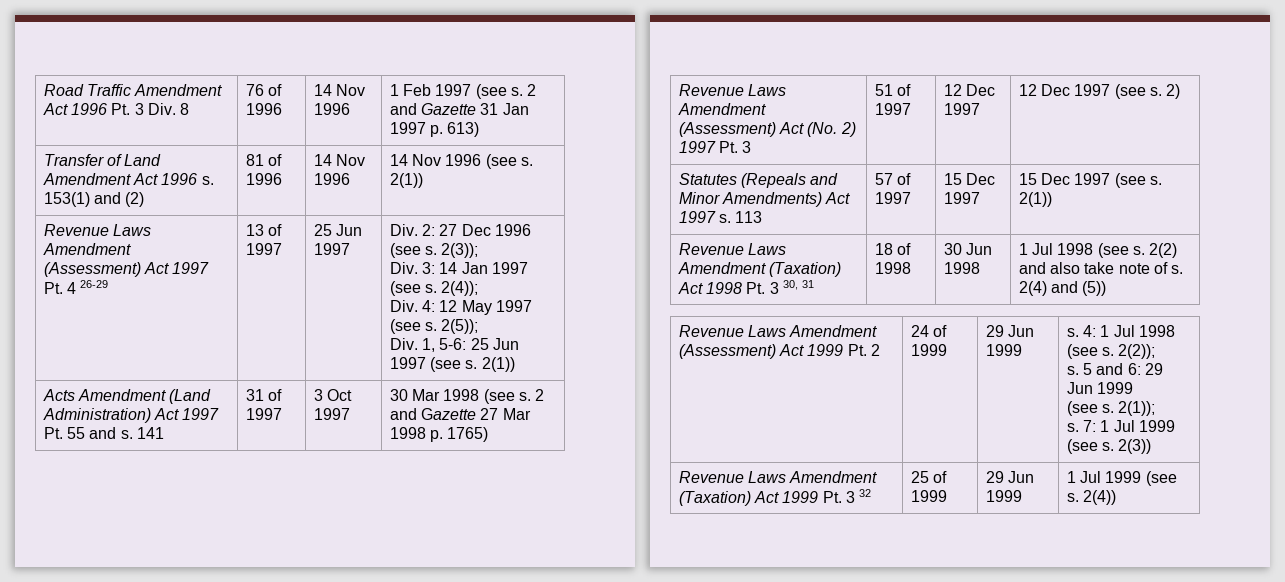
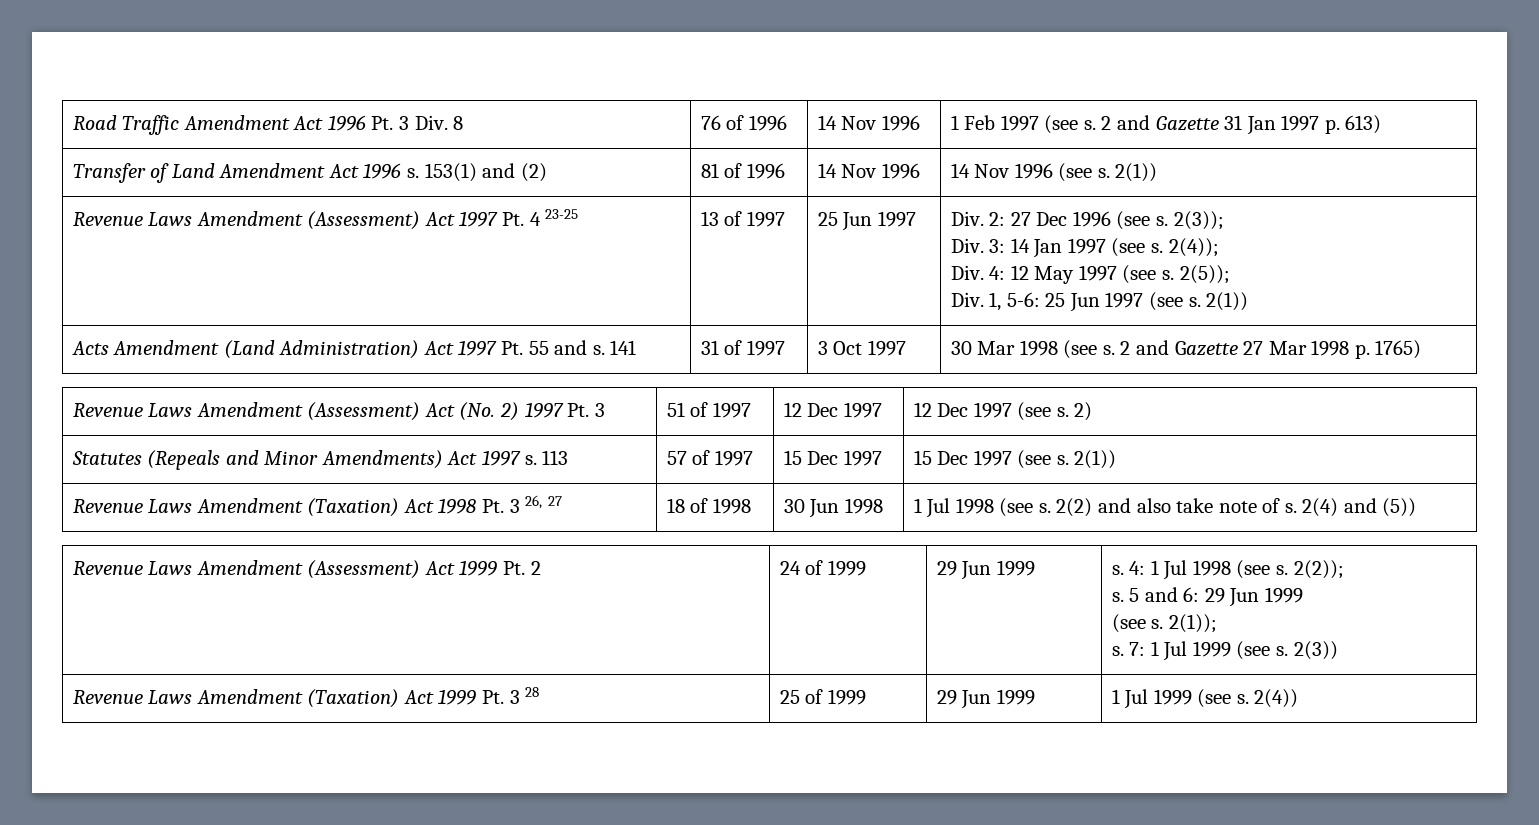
[80,280,109,288] 26-29 -> [545,209,579,219] 23-25
[782,280,815,290] 30, 31 -> [525,495,562,509] 26, 27
[859,489,872,497] 32 -> [525,687,540,697] 28

